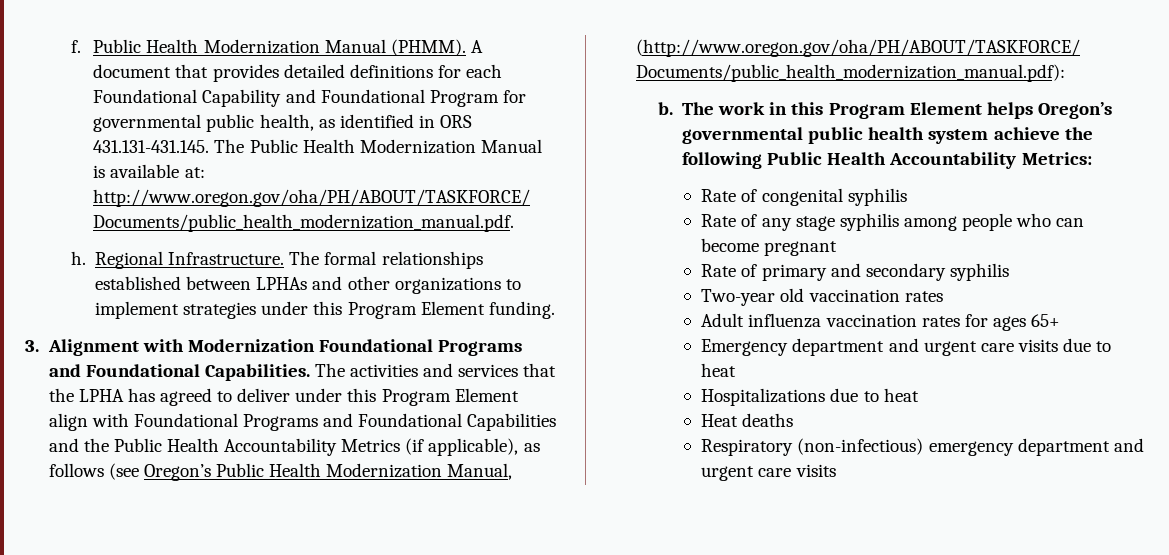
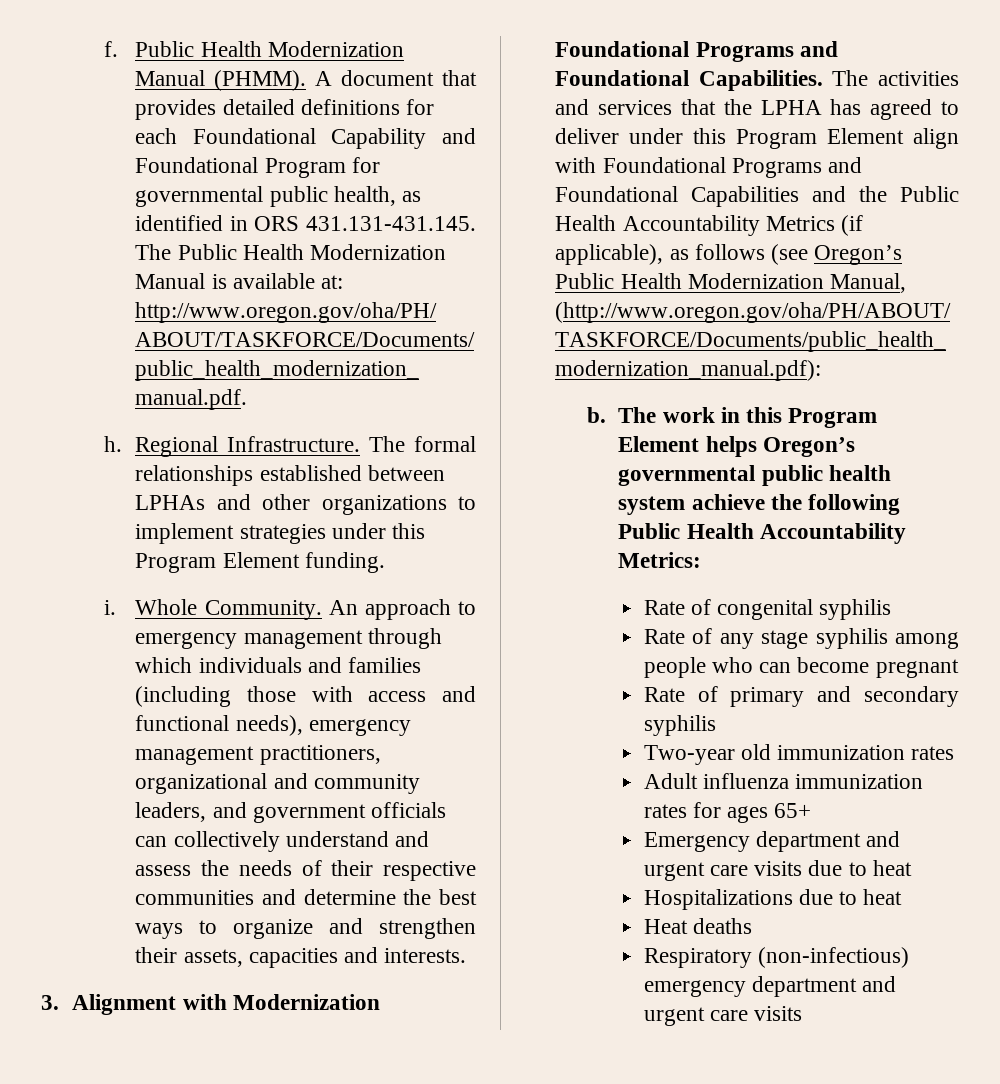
(555, 310) none -> [103,599,476,620] [135,628,442,649] [135,657,422,673] [135,686,476,707] [135,715,411,736] [135,745,381,765] [135,773,420,794] [135,802,447,823] [135,831,430,852] [135,860,477,881] [135,889,477,905] [135,918,476,939] [135,947,467,968] // i. Whole Community. An approach to emergency management through which individuals and families (including those with access and functional needs), emergency management practitioners, organizational and community leaders, and government officials can collectively understand and assess the needs of their respective communities and determine the best ways to organize and strengthen their assets, capacities and interests.
[808,289,900,302] vaccination -> [777,745,906,760] immunization
[825,314,917,327] vaccination -> [795,774,924,789] immunization

